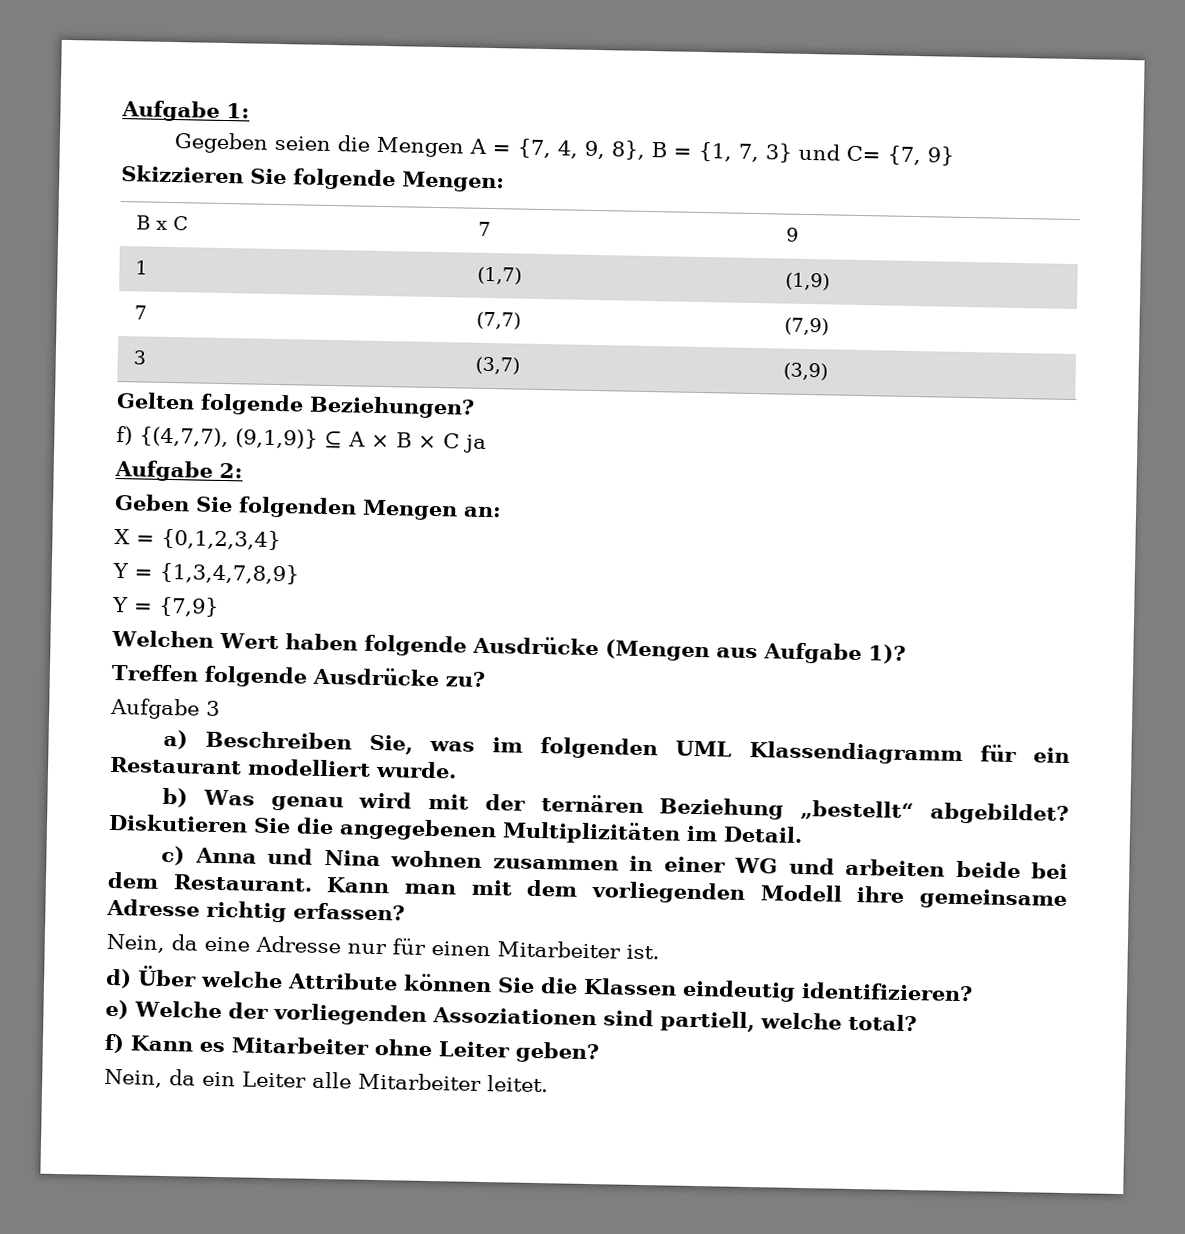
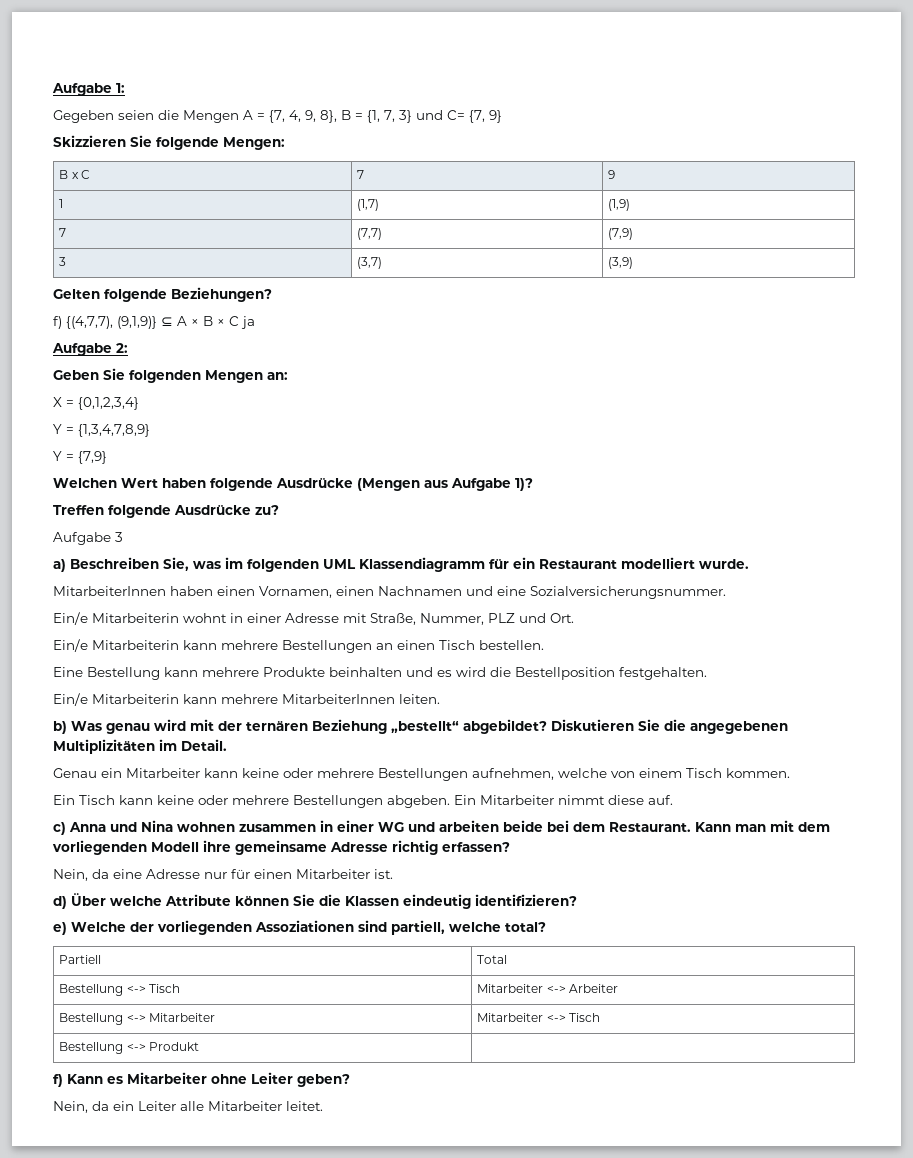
(457, 769) none -> [53,586,726,599] [53,612,574,625] [53,639,544,653] [53,667,707,680] [53,693,440,706] // MitarbeiterInnen haben einen Vornamen, einen Nachnamen und eine Sozialversicherungsnummer. // Ein/e Mitarbeiterin wohnt in einer Adresse mit Straße, Nummer, PLZ und Ort. // Ein/e Mitarbeiterin kann mehrere Bestellungen an einen Tisch bestellen. // Eine Bestellung kann mehrere Produkte beinhalten und es wird die Bestellposition festgehalten. // Ein/e Mitarbeiterin kann mehrere MitarbeiterInnen leiten.
(803, 834) none -> [53,768,790,781] [53,795,673,808] // Genau ein Mitarbeiter kann keine oder mehrere Bestellungen aufnehmen, welche von einem Tisch kommen. // Ein Tisch kann keine oder mehrere Bestellungen abgeben. Ein Mitarbeiter nimmt diese auf.
(917, 1022) none -> [59,955,102,964] [477,955,508,964] [59,984,180,996] [477,984,618,993] [59,1013,215,1025] [477,1013,600,1022] [59,1042,199,1054] // Partiell | Total // Bestellung <-> Tisch | Mitarbeiter <-> Arbeiter // Bestellung <-> Mitarbeiter | Mitarbeiter <-> Tisch // Bestellung <-> Produkt |

